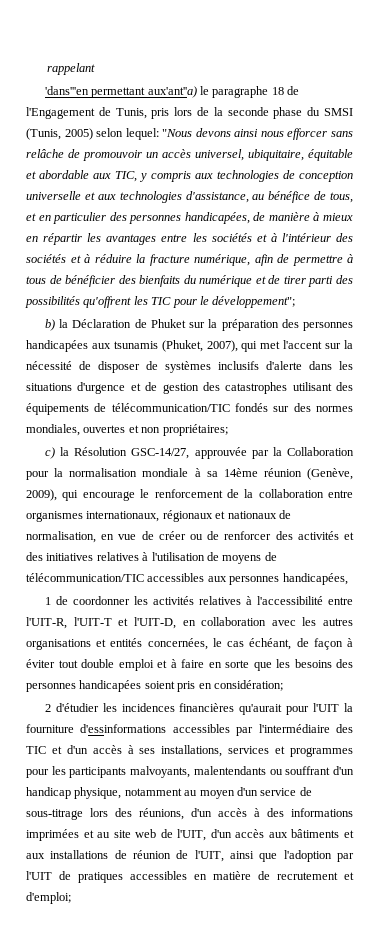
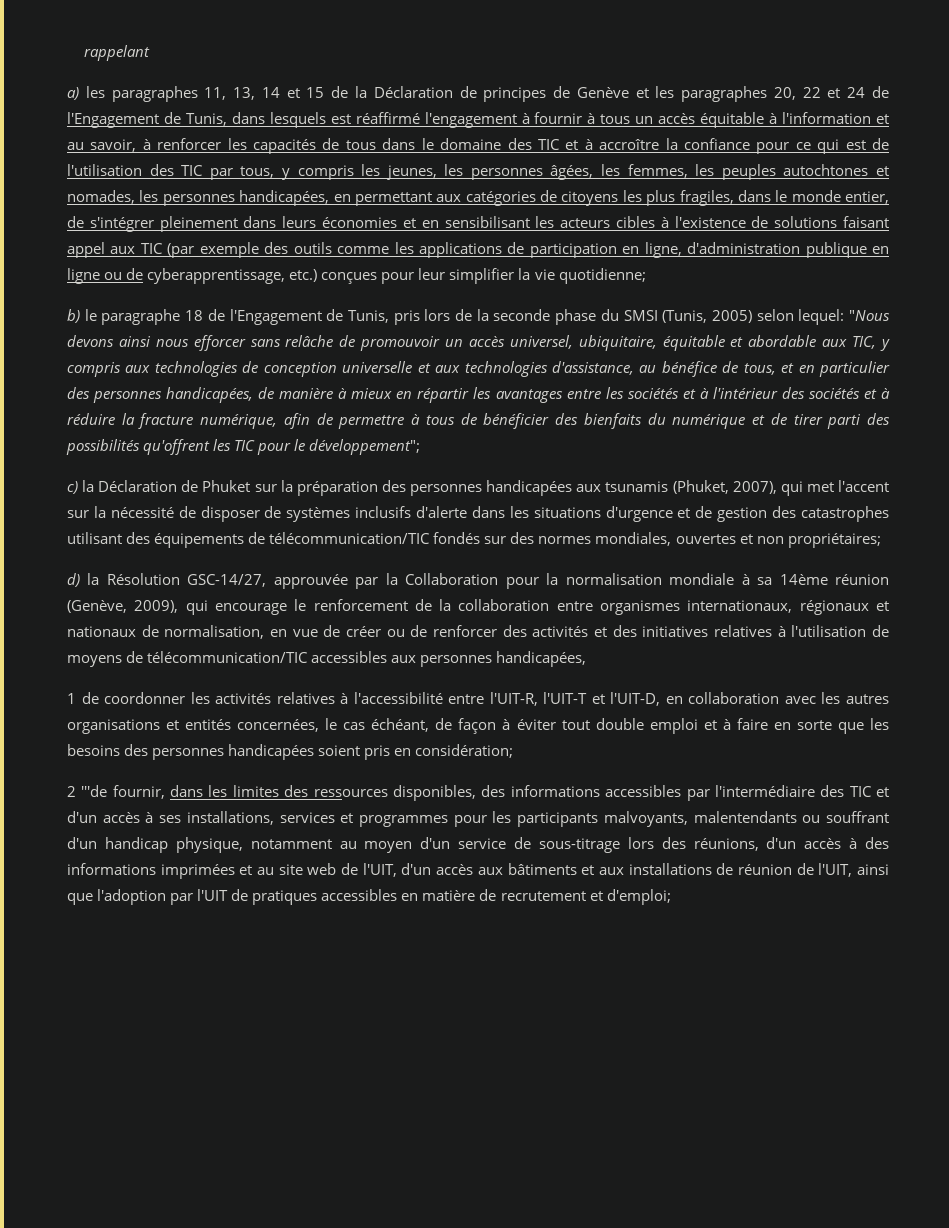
[44,86,197,98] 'dans'''en permettant aux'ant''a) -> [67,86,889,102] [67,112,889,128] [67,138,889,154] [67,164,890,180] [67,190,889,206] [67,216,889,232] [67,242,889,258] [67,268,646,284] [67,309,80,323] a) les paragraphes 11, 13, 14 et 15 de la Déclaration de principes de Genève et les paragraphes 20, 22 et 24 de l'Engagement de Tunis, dans lesquels est réaffirmé l'engagement à fournir à tous un accès équitable à l'information et au savoir, à renforcer les capacités de tous dans le domaine des TIC et à accroître la confiance pour ce qui est de l'utilisation des TIC par tous, y compris les jeunes, les personnes âgées, les femmes, les peuples autochtones et nomades, les personnes handicapées, en permettant aux catégories de citoyens les plus fragiles, dans le monde entier, de s'intégrer pleinement dans leurs économies et en sensibilisant les acteurs cibles à l'existence de solutions faisant appel aux TIC (par exemple des outils comme les applications de participation en ligne, d'administration publique en ligne ou de cyberapprentissage, etc.) conçues pour leur simplifier la vie quotidienne; // b)
[44,319,55,331] b) -> [67,481,78,494] c)
[44,447,55,459] c) -> [67,573,80,587] d)
[55,703,354,715] [26,724,167,733] d'étudier les incidences financières qu'aurait pour l'UIT la fourniture d'essinformations -> [81,785,600,801] '''de fournir, dans les limites des ressources disponibles, des informations

